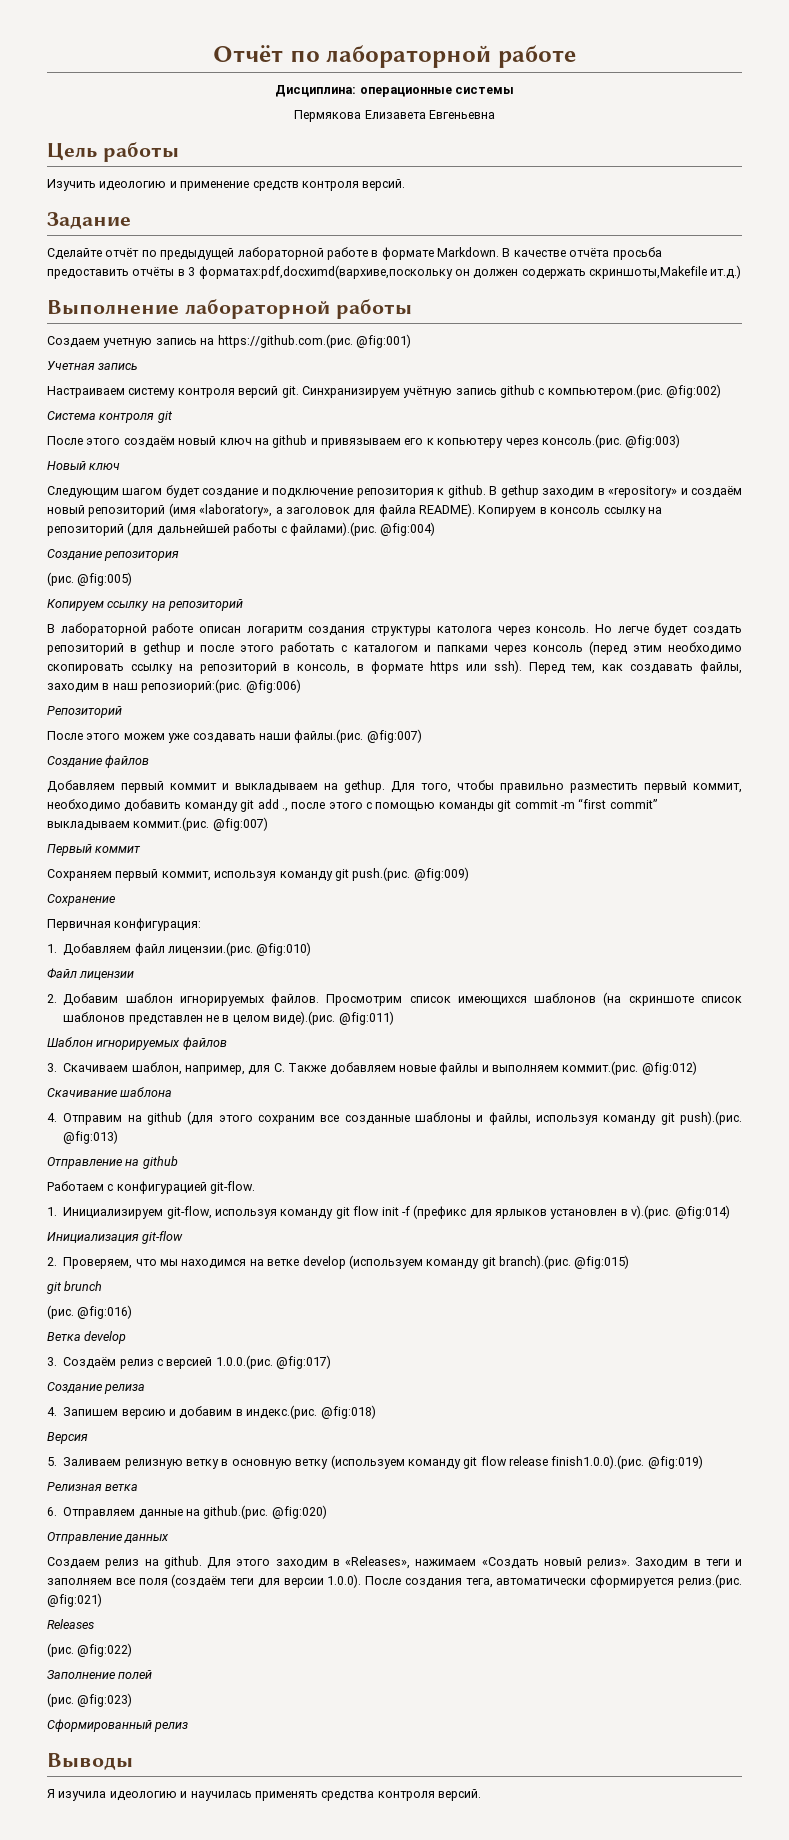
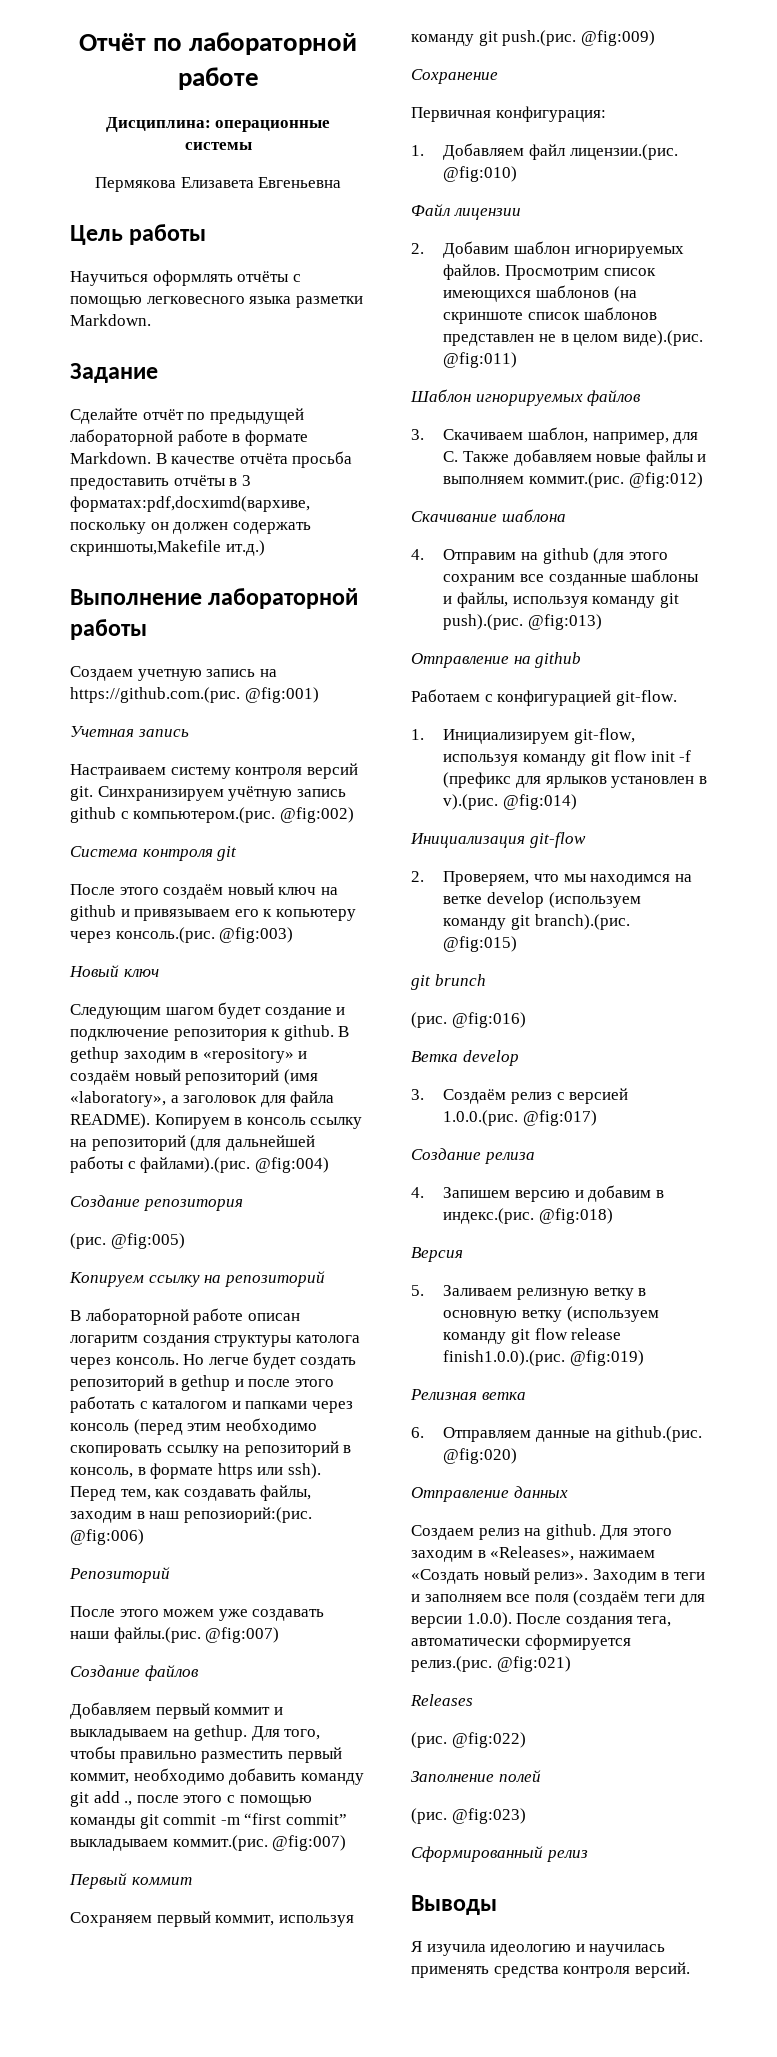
[47,179,406,191] Изучить идеологию и применение средств контроля версий. -> [70,270,301,286] [70,296,363,308] [70,314,151,326] Научиться оформлять отчёты с помощью легковесного языка разметки Markdown.

